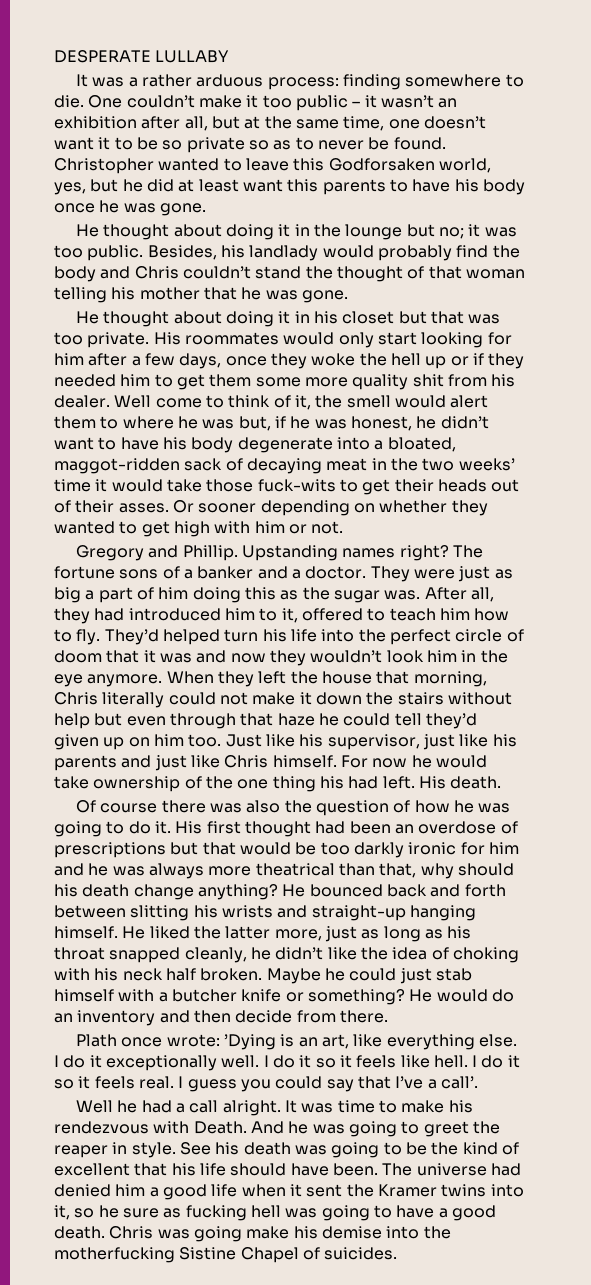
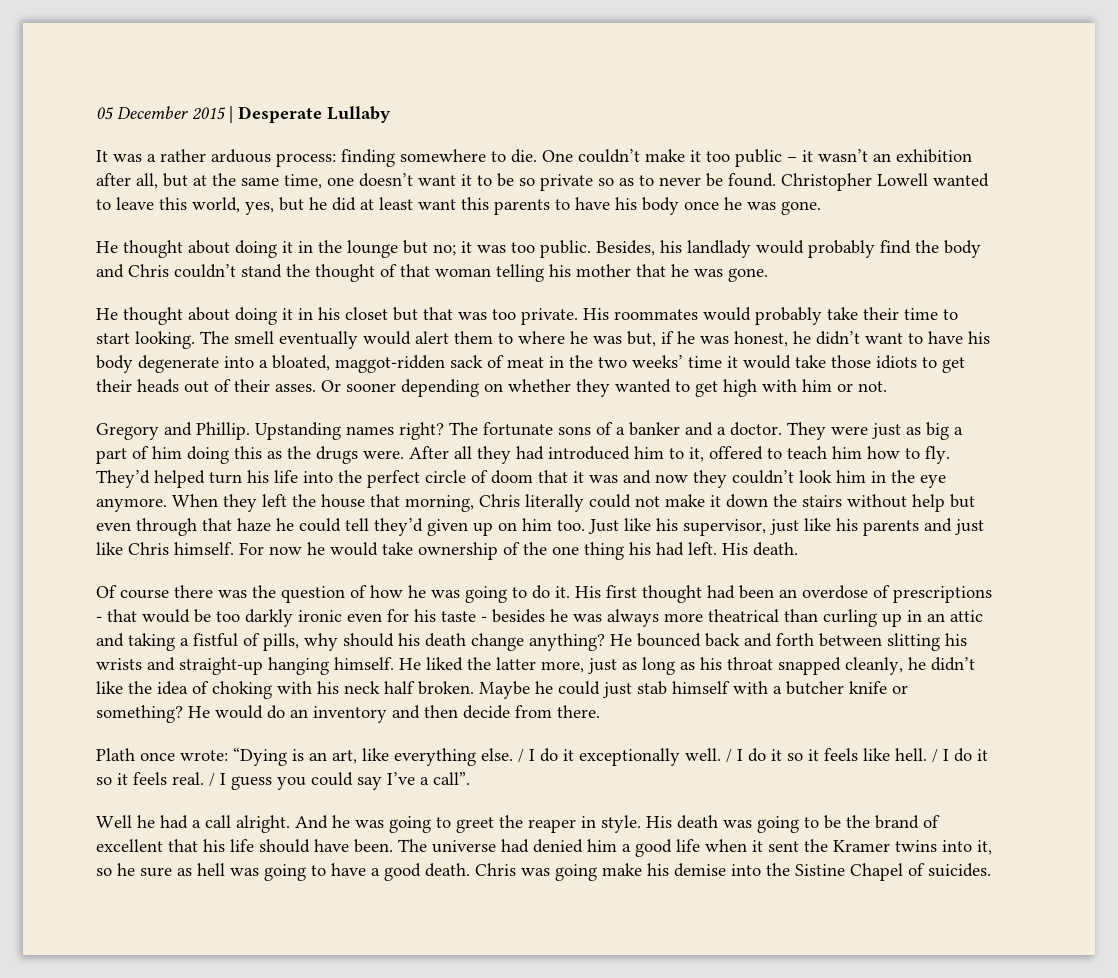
[54,50,230,63] DESPERATE LULLABY -> [96,106,391,123] 05 December 2015 | Desperate Lullaby
(154, 166) none -> [877,173,928,186] Lowell
[328,158,435,171] Godforsaken -> (187, 203) none
[338,332,512,348] [54,353,525,369] [54,374,516,390] [54,395,391,410] only start looking for him after a few days, once they woke the hell up or if they needed him to get them some more quality shit from his dealer. Well come to think of it, the smell -> [755,307,958,325] [96,331,358,349] probably take their time to start looking. The smell eventually
[246,458,322,474] decaying -> (504, 361) none
[257,479,336,492] fuck-wits -> [876,355,917,369] idiots
[54,566,115,579] fortune -> [483,422,553,436] fortunate
[333,587,494,603] sugar was. After all, -> [316,446,472,464] drugs were. After all
[310,650,383,663] wouldn’t -> [732,470,794,484] couldn’t
[246,800,281,813] also -> (247, 594) none
[170,842,199,855] but -> [96,616,102,622] -
[460,842,519,855] [54,863,84,876] for him and -> [347,609,545,623] even for his taste - besides
[379,863,417,878] that, -> [823,609,983,627] [96,633,299,651] curling up in an attic and taking a fistful of pills,
[223,1034,276,1050] ’Dying -> [233,747,287,766] “Dying
(517, 1040) none -> [518,749,524,763] /
(260, 1061) none -> [726,749,732,763] /
(468, 1061) none -> [932,749,938,763] /
(174, 1082) none -> [209,773,215,787] /
[357,1076,391,1089] that -> (382, 783) none
[440,1076,478,1089] call’. -> [433,772,470,785] call”.
[284,1100,473,1113] [54,1121,247,1134] It was time to make his rendezvous with Death. -> (290, 824) none
[179,1142,240,1155] See his -> [646,816,672,828] His
[462,1142,498,1155] kind -> [875,815,919,829] brand
[185,1205,247,1221] fucking -> (192, 872) none
[54,1247,175,1263] motherfucking -> (790, 869) none

